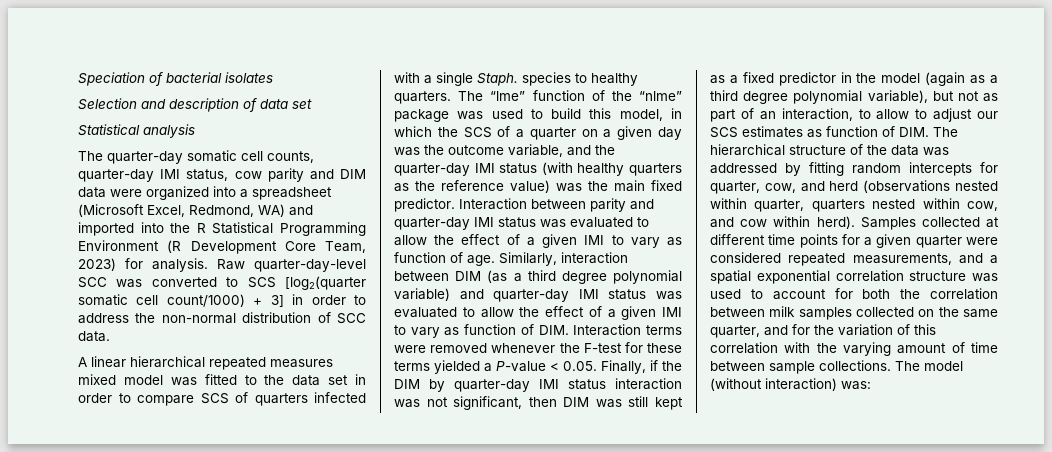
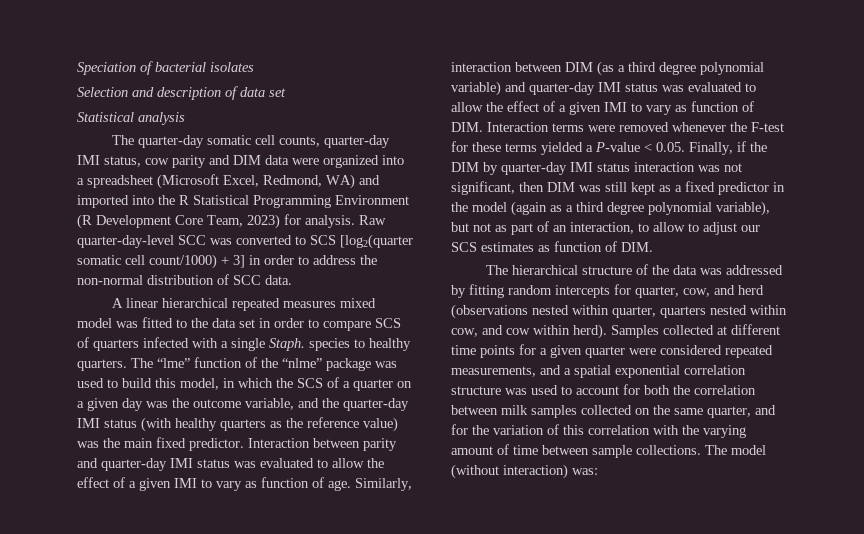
(929, 132) none -> (653, 247) //

